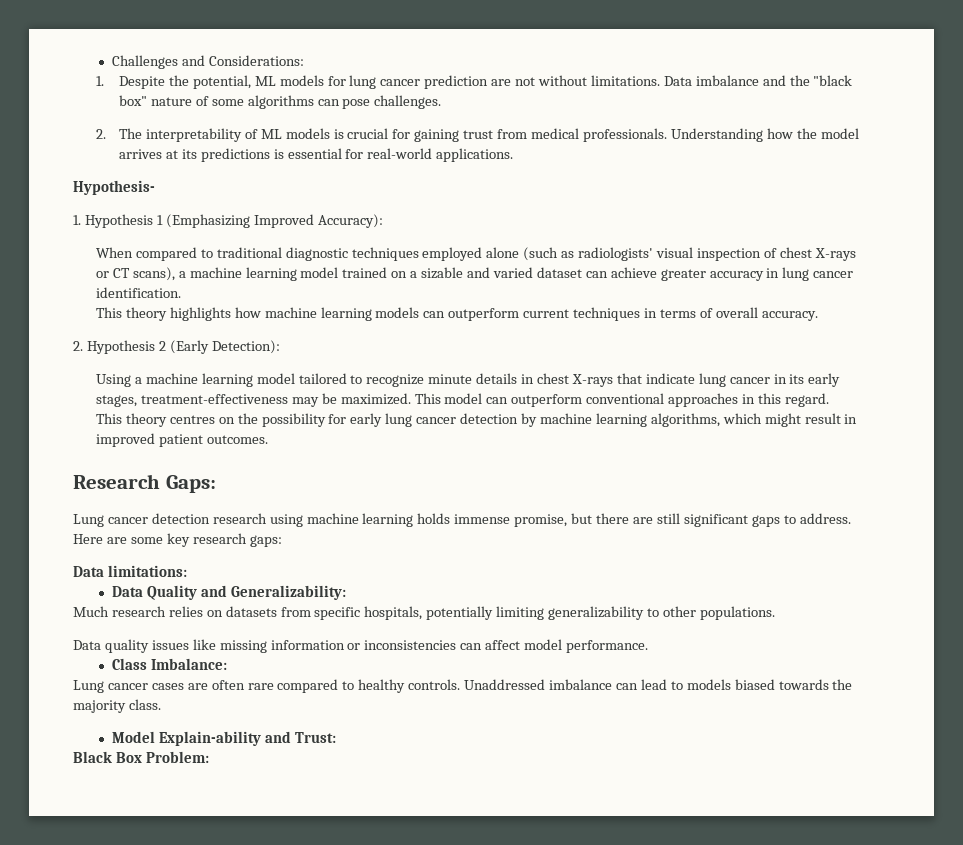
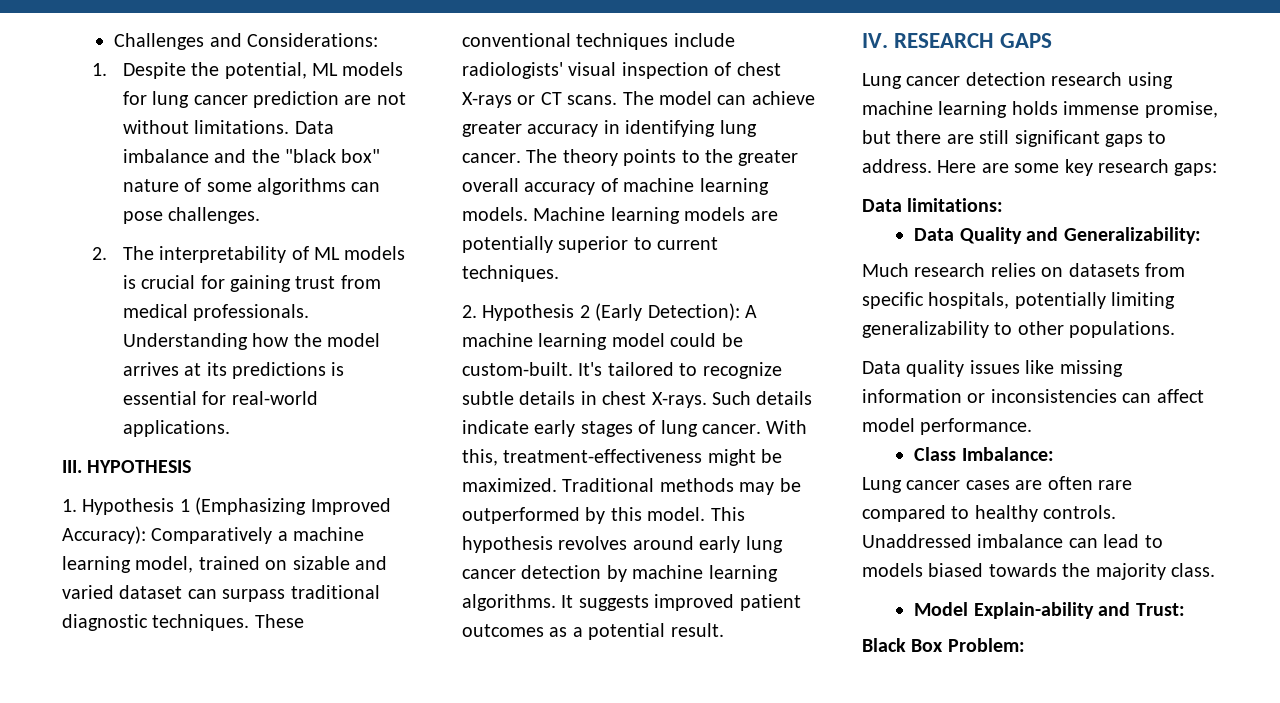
[73,180,155,195] Hypothesis- -> [62,460,192,473] III. HYPOTHESIS
[95,247,575,261] // When compared to traditional diagnostic techniques employed alone (such as -> [151,527,365,544] [62,556,387,573] [62,585,380,602] [62,614,304,631] [462,33,735,50] Comparatively a machine learning model, trained on sizable and varied dataset can surpass traditional diagnostic techniques. These conventional techniques include
[132,267,582,281] scans), a machine learning model trained on a sizable and varied dataset -> [567,91,712,105] scans. The model
[782,267,854,281] [95,287,181,298] [95,307,818,321] lung cancer identification. // This theory highlights how machine learning models can outperform current techniques in terms of overall accuracy. -> [625,120,757,137] [462,149,799,166] [462,178,769,195] [462,207,778,224] [462,236,719,253] [462,265,559,282] identifying lung cancer. The theory points to the greater overall accuracy of machine learning models. Machine learning models are potentially superior to current techniques.
[95,373,295,387] // Using a machine learning model -> [745,305,757,318] [462,333,743,350] [462,362,603,376] A machine learning model could be custom-built. It's
[428,374,473,384] minute -> [462,391,514,405] subtle
[571,373,841,387] [95,393,829,407] [95,413,347,427] X-rays that indicate lung cancer in its early stages, treatment-effectiveness may be maximized. This model can outperform conventional approaches in this regard. // This theory centres on the possibility for -> [651,391,813,408] [462,420,808,437] [462,449,783,466] [462,478,801,495] [462,507,745,524] [462,536,694,553] X-rays. Such details indicate early stages of lung cancer. With this, treatment-effectiveness might be maximized. Traditional methods may be outperformed by this model. This hypothesis revolves around
[650,413,858,427] [95,433,268,447] [73,474,216,493] algorithms, which might result in improved patient outcomes. // Research Gaps: -> [462,594,801,611] [462,623,724,640] [862,33,1053,48] algorithms. It suggests improved patient outcomes as a potential result. // IV. RESEARCH GAPS

